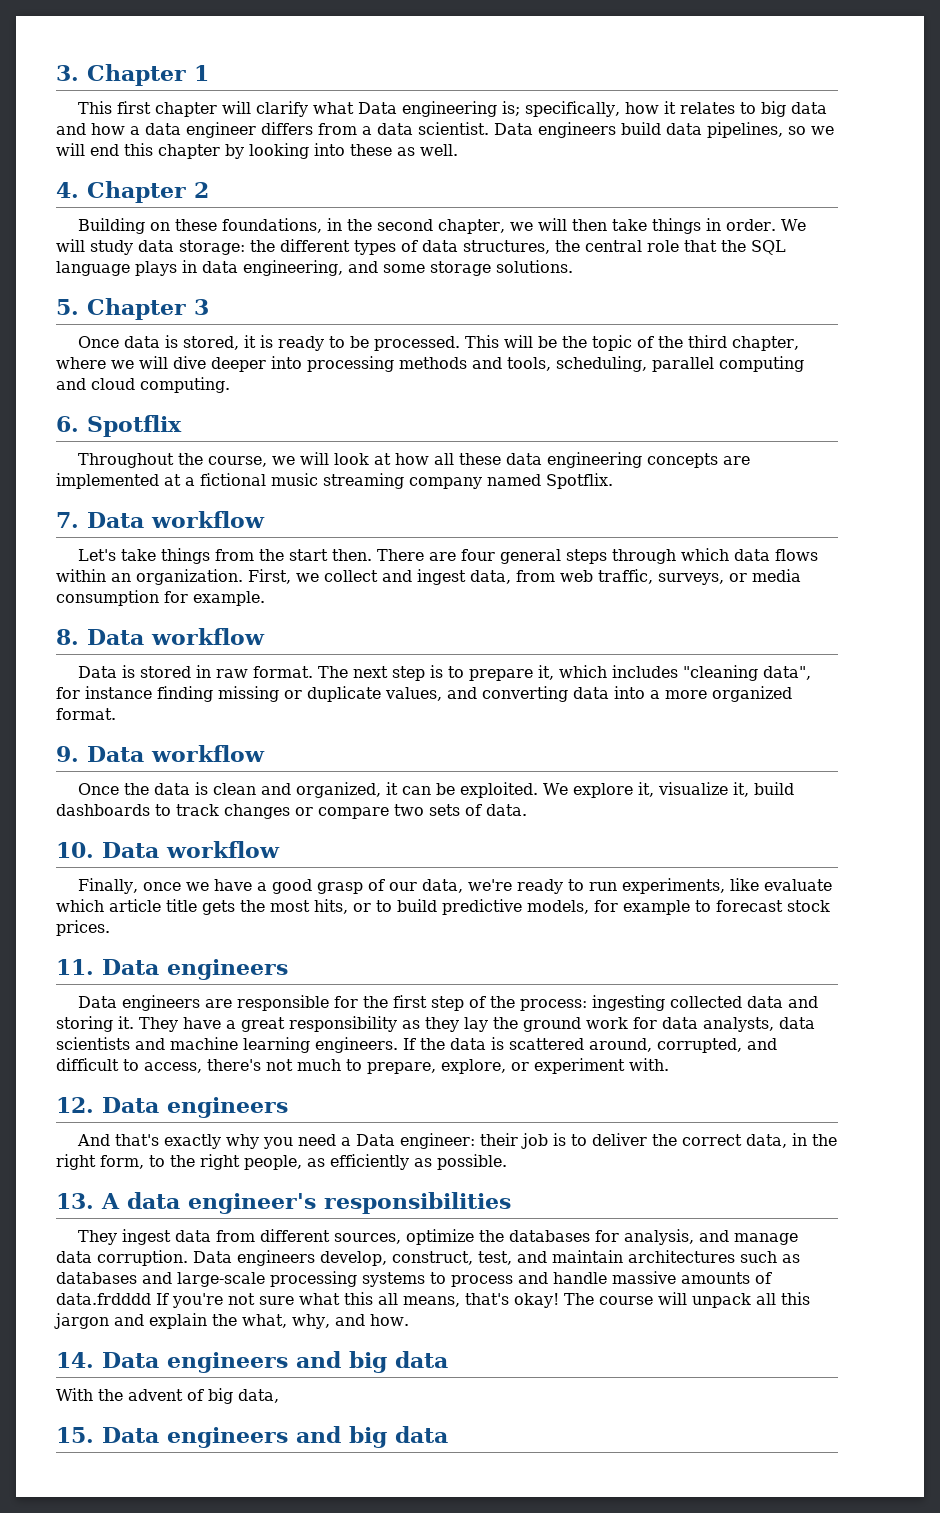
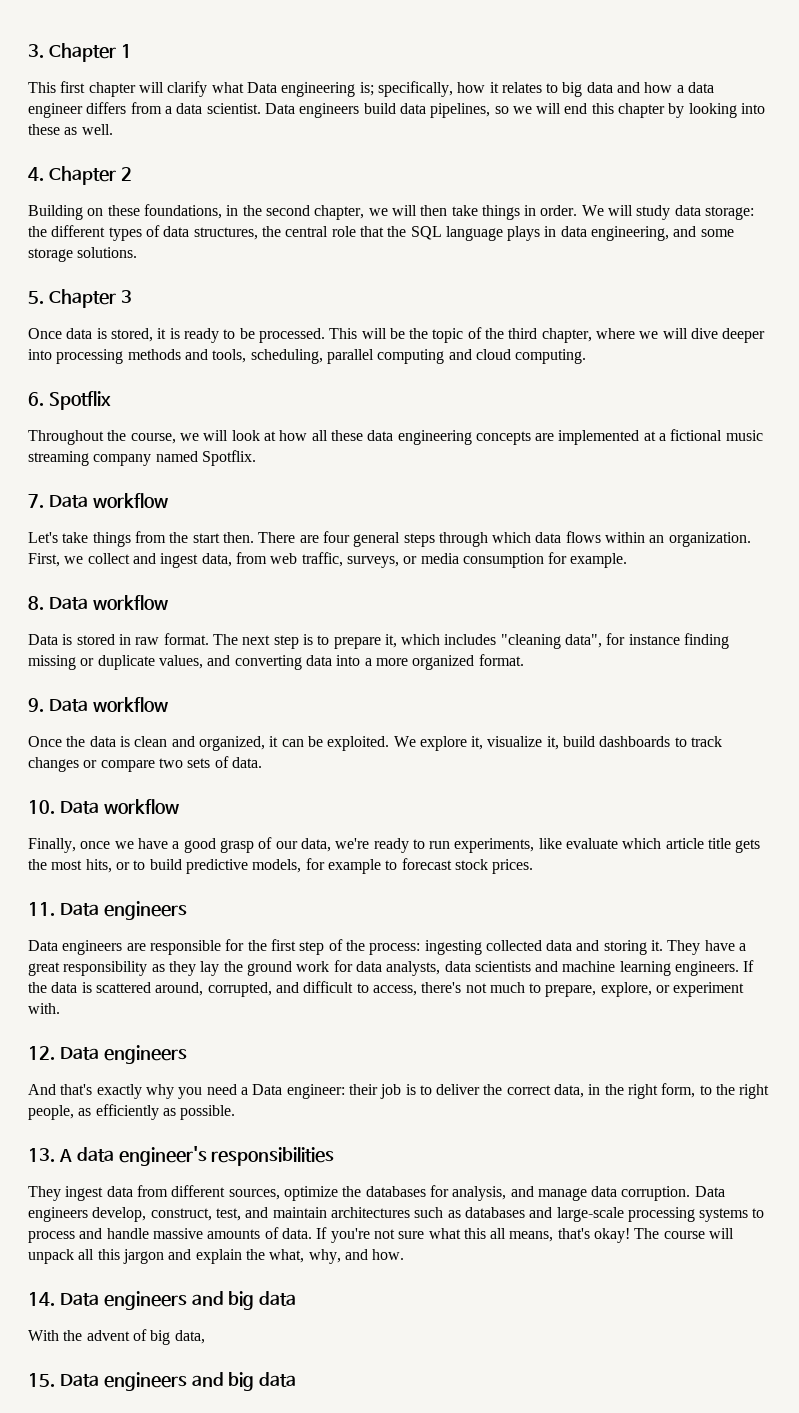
[56,1293,151,1305] data.frdddd -> [281,1228,312,1239] data.

